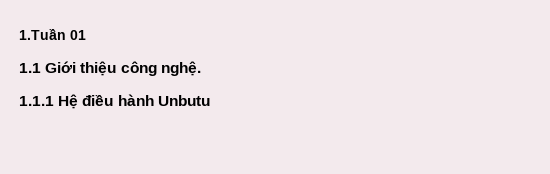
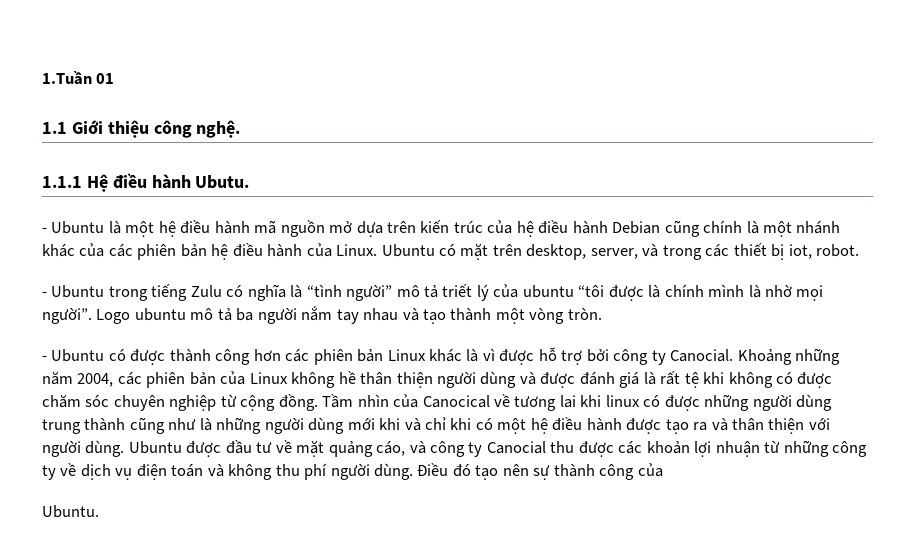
[157,95,210,106] Unbutu -> [195,175,250,189] [42,220,841,237] [42,243,860,260] [42,284,824,301] [42,306,602,324] [42,347,841,365] [42,371,833,388] [42,394,833,411] [42,417,830,434] [42,440,868,457] [42,463,663,480] [42,505,99,518] Ubutu. // - Ubuntu là một hệ điều hành mã nguồn mở dựa trên kiến trúc của hệ điều hành Debian cũng chính là một nhánh khác của các phiên bản hệ điều hành của Linux. Ubuntu có mặt trên desktop, server, và trong các thiết bị iot, robot. // - Ubuntu trong tiếng Zulu có nghĩa là “tình người” mô tả triết lý của ubuntu “tôi được là chính mình là nhờ mọi người”. Logo ubuntu mô tả ba người nắm tay nhau và tạo thành một vòng tròn. // - Ubuntu có được thành công hơn các phiên bản Linux khác là vì được hỗ trợ bởi công ty Canocial. Khoảng những năm 2004, các phiên bản của Linux không hề thân thiện người dùng và được đánh giá là rất tệ khi không có được chăm sóc chuyên nghiệp từ cộng đồng. Tầm nhìn của Canocical về tương lai khi linux có được những người dùng trung thành cũng như là những người dùng mới khi và chỉ khi có một hệ điều hành được tạo ra và thân thiện với người dùng. Ubuntu được đầu tư về mặt quảng cáo, và công ty Canocial thu được các khoản lợi nhuận từ những công ty về dịch vụ điện toán và không thu phí người dùng. Điều đó tạo nên sự thành công của // Ubuntu.

